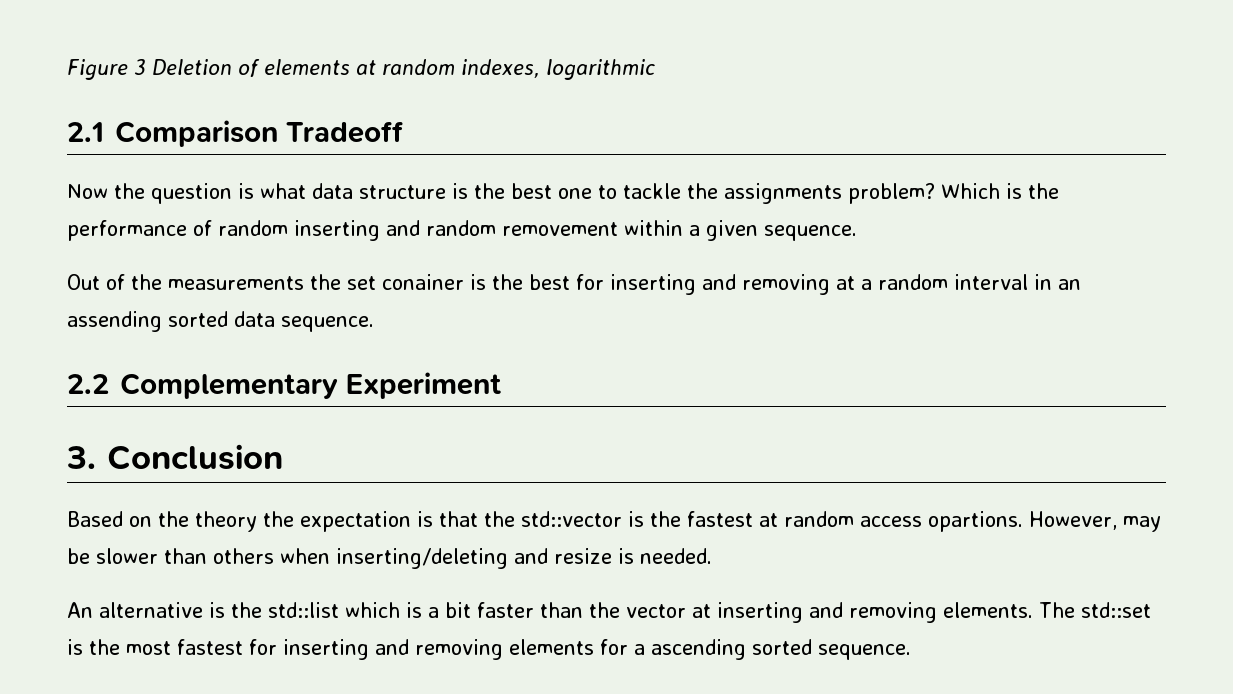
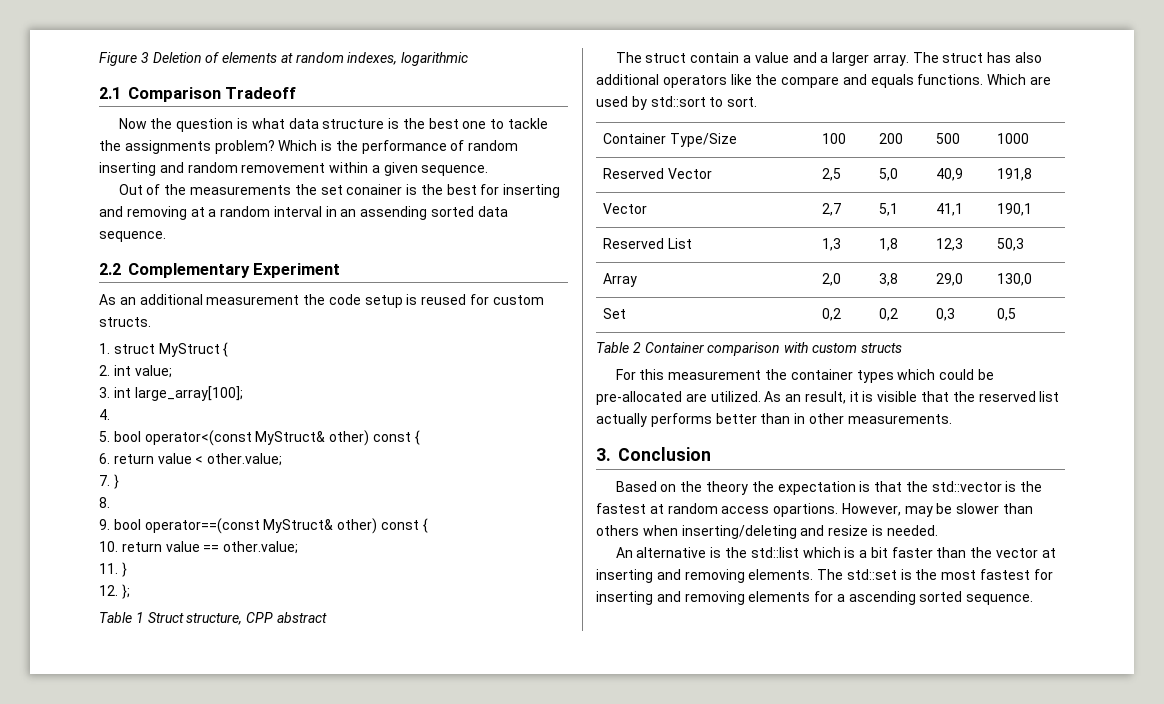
(501, 385) none -> [99,294,544,308] [99,317,151,327] [99,342,229,357] [99,365,172,378] [99,386,243,401] [99,409,110,420] [99,430,420,446] [99,453,283,466] [99,474,119,489] [99,497,110,508] [99,518,428,534] [99,541,299,554] [99,562,127,577] [99,584,130,599] [99,612,327,625] [615,52,1043,66] [596,74,1052,88] [596,96,758,110] [602,133,737,147] [821,133,846,144] [878,133,903,144] [935,133,960,144] [996,133,1029,144] [602,168,712,179] [821,168,841,181] [878,168,898,181] [935,168,963,181] [996,168,1032,181] [602,203,647,214] [821,203,841,216] [878,203,898,216] [935,203,963,216] [996,203,1032,216] [602,238,692,249] [821,238,841,251] [878,238,898,251] [935,238,963,251] [996,238,1024,251] [602,273,637,287] [821,273,841,286] [878,273,898,286] [935,273,963,286] [996,273,1032,286] [602,308,626,319] [821,308,841,321] [878,308,898,321] [935,308,955,321] [996,308,1016,321] [596,342,902,356] [615,369,994,383] [596,391,1060,405] [596,413,952,427] // As an additional measurement the code setup is reused for custom structs. // 1. struct MyStruct { // 2. int value; // 3. int large_array[100]; // 4. // 5. bool operator<(const MyStruct& other) const { // 6. return value < other.value; // 7. } // 8. // 9. bool operator==(const MyStruct& other) const { // 10. return value == other.value; // 11. } // 12. }; // Table 1 Struct structure, CPP abstract // The struct contain a value and a larger array. The struct has also additional operators like the compare and equals functions. Which are used by std::sort to sort. // Container Type/Size | 100 | 200 | 500 | 1000 // Reserved Vector | 2,5 | 5,0 | 40,9 | 191,8 // Vector | 2,7 | 5,1 | 41,1 | 190,1 // Reserved List | 1,3 | 1,8 | 12,3 | 50,3 // Array | 2,0 | 3,8 | 29,0 | 130,0 // Set | 0,2 | 0,2 | 0,3 | 0,5 // Table 2 Container comparison with custom structs // For this measurement the container types which could be pre-allocated are utilized. As an result, it is visible that the reserved list actually performs better than in other measurements.

